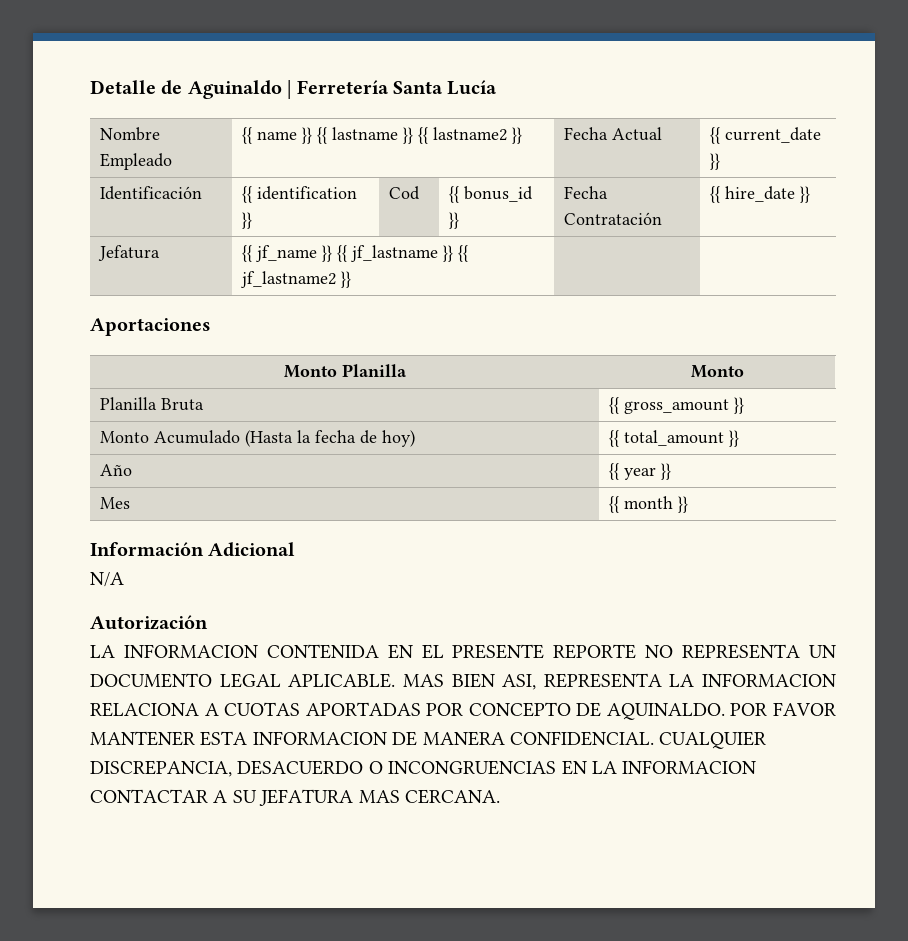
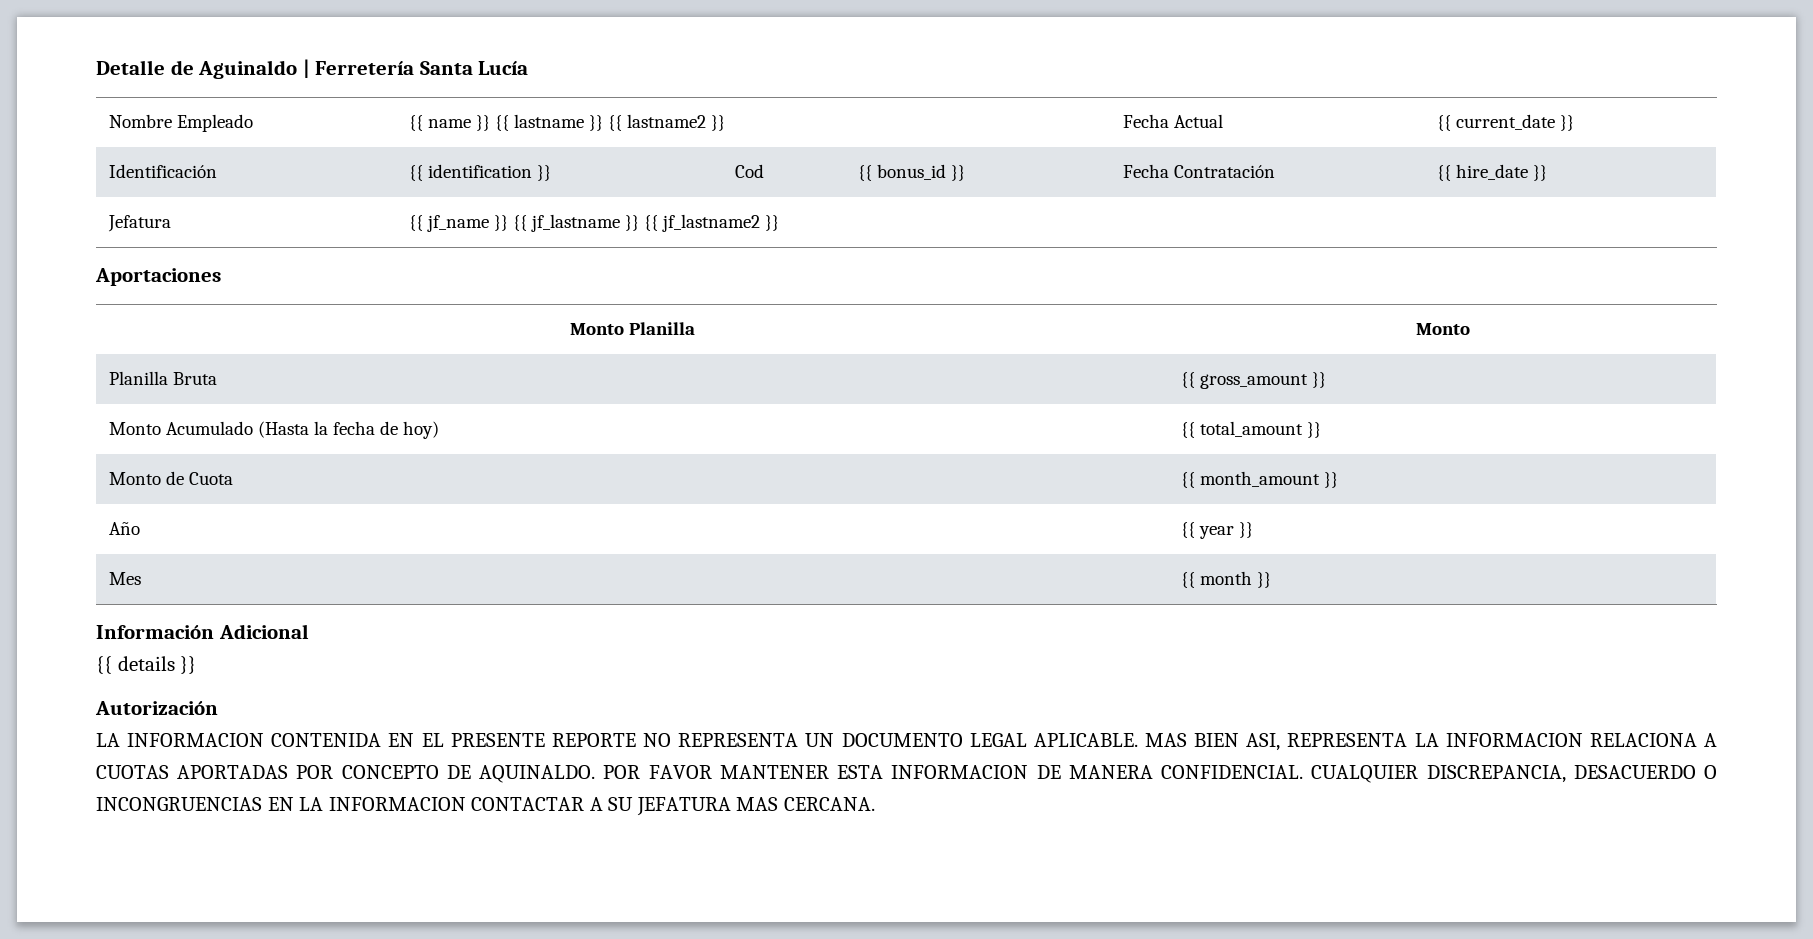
(740, 438) none -> [108,471,233,485] [1180,471,1338,488] // Monto de Cuota | {{ month_amount }}
[90,572,124,587] N/A -> [96,656,197,674] {{ details }}

